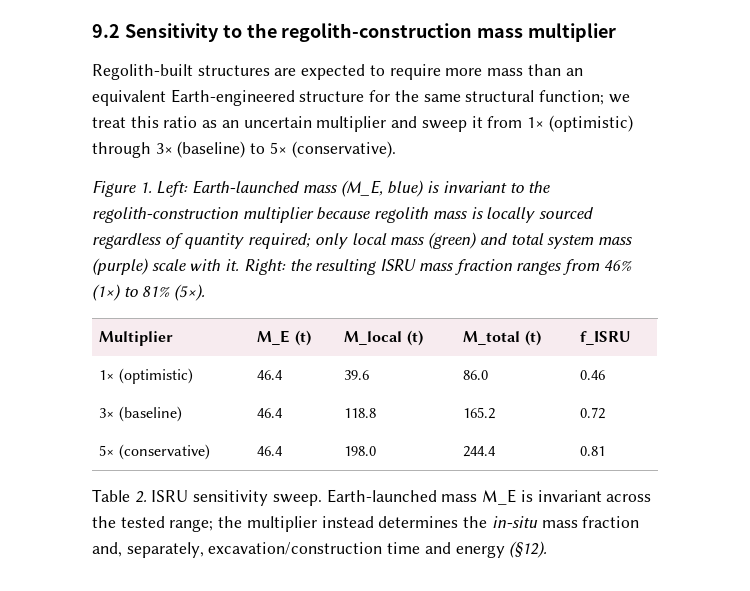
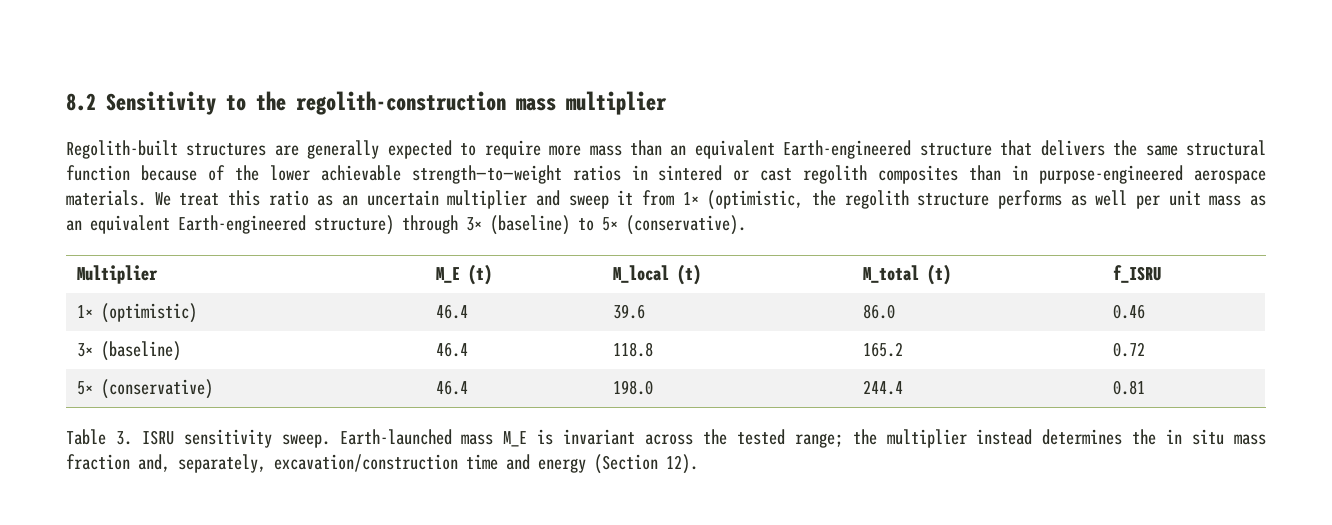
[92,24,120,38] 9.2 -> [66,93,96,111] 8.2
(297, 72) none -> [307,140,380,159] generally
[369,90,391,102] for -> [1000,140,1105,156] that delivers
[539,90,630,105] function; we -> [66,165,1267,184] [66,190,171,206] function because of the lower achievable strength‒to‒weight ratios in sintered or cast regolith composites than in purpose-engineered aerospace materials. We
[548,115,633,132] (optimistic) -> [707,190,1266,210] [66,215,394,235] (optimistic, the regolith structure performs as well per unit mass as an equivalent Earth-engineered structure)
[92,180,551,197] [92,207,595,223] [92,232,632,249] [92,258,632,275] [92,284,206,301] // Figure 1. Left: Earth-launched mass (M_E, blue) is invariant to the regolith-construction multiplier because regolith mass is locally sourced regardless of quantity required; only local mass (green) and total system mass (purple) scale with it. Right: the resulting ISRU mass fraction ranges from 46% (1×) to 81% (5×). -> (746, 225) none
[134,491,147,503] 2. -> [115,431,132,445] 3.
[491,516,538,528] in-situ -> [1166,429,1225,445] in situ
[509,541,548,558] (§12). -> [594,454,698,474] (Section 12).

